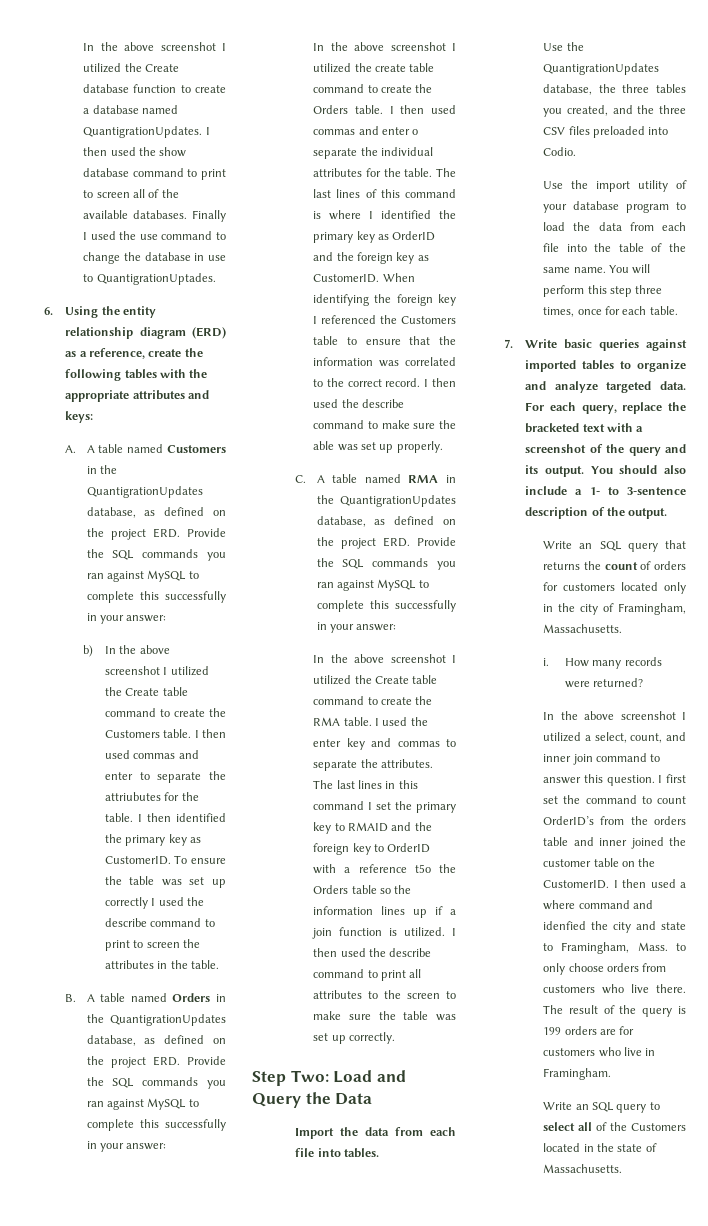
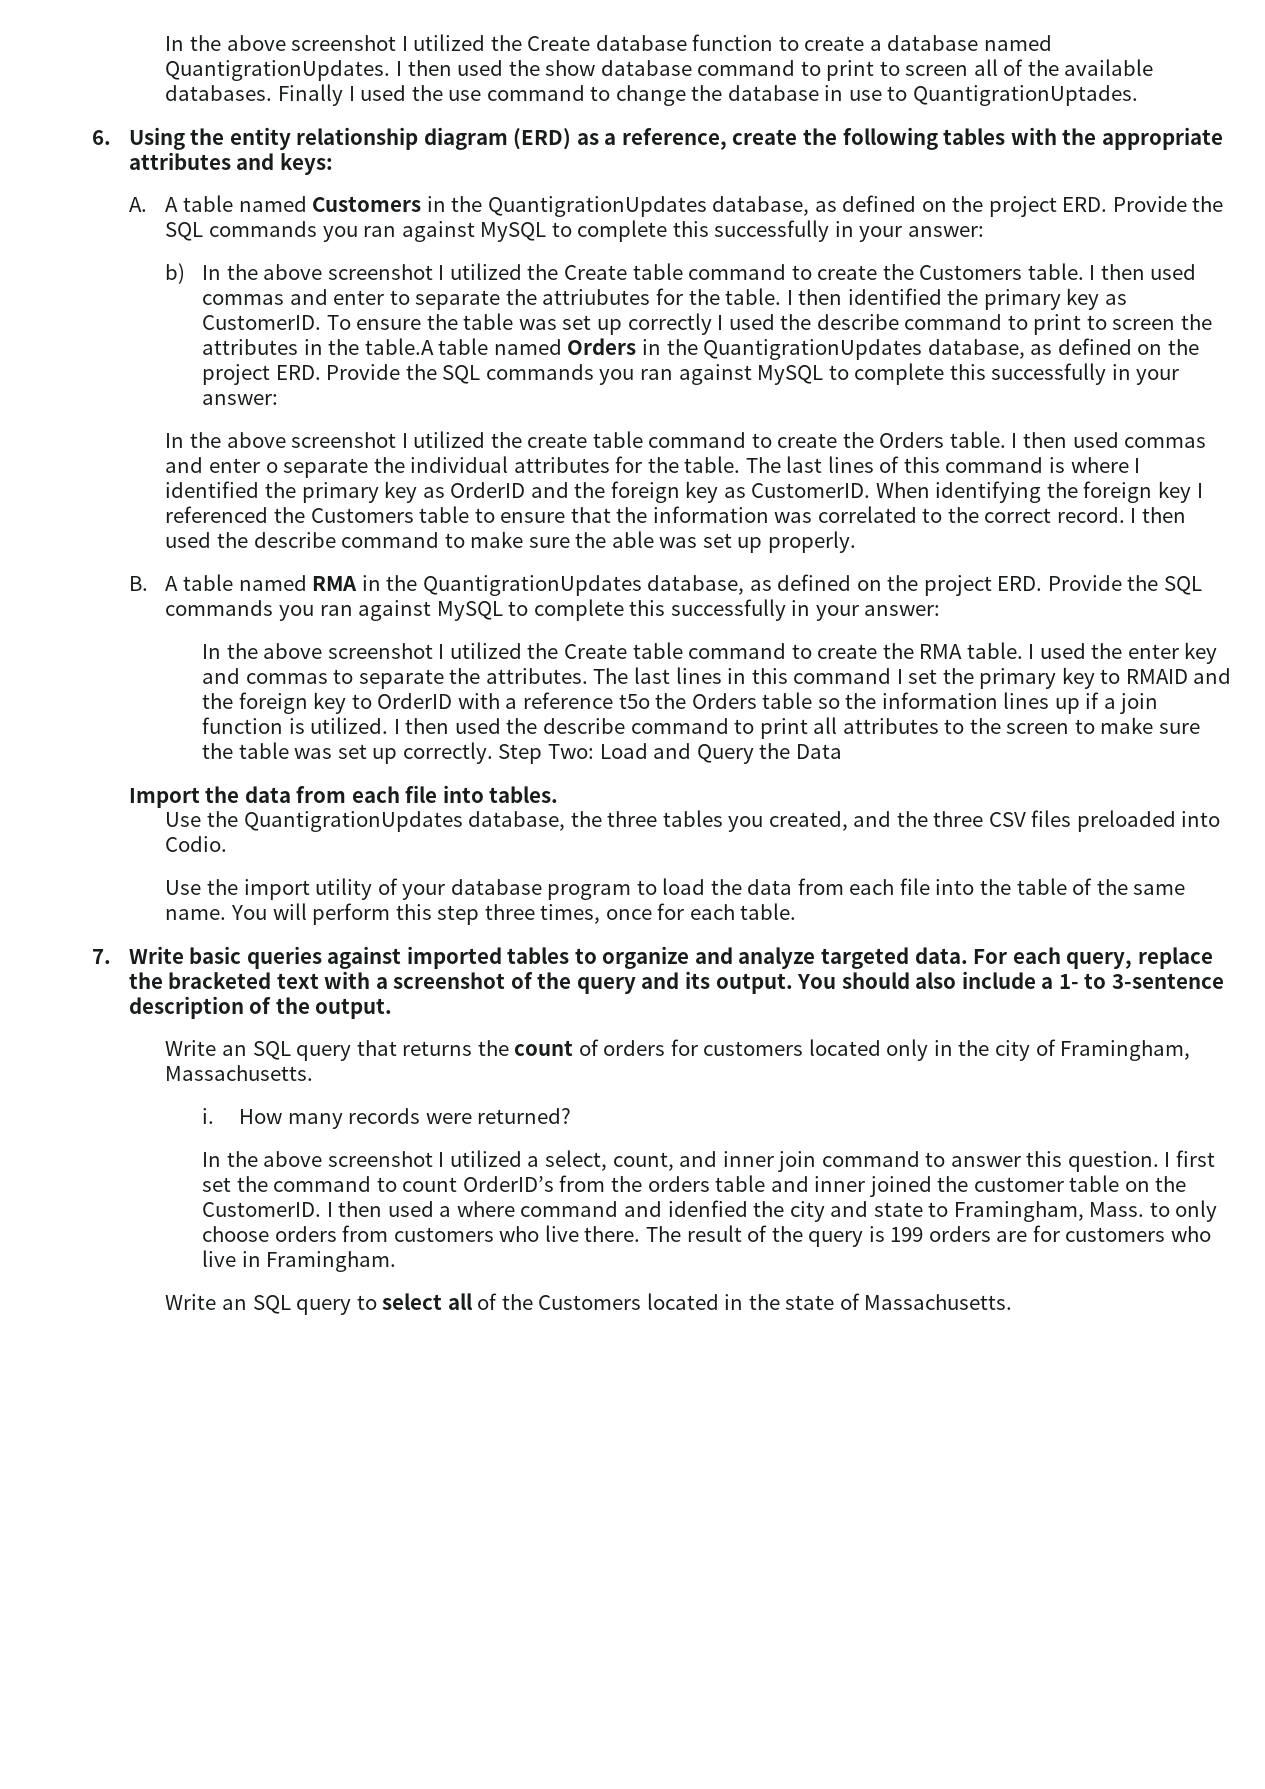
[190,960,219,969] [65,994,95,1002] table. // B. A -> [364,338,434,355] table.A
[295,475,307,483] C. -> [128,576,148,591] B.
(395, 1038) // -> (493, 753) none

